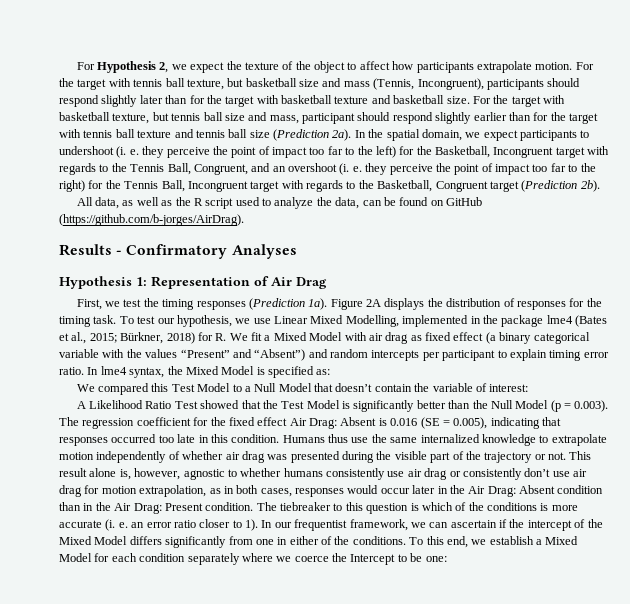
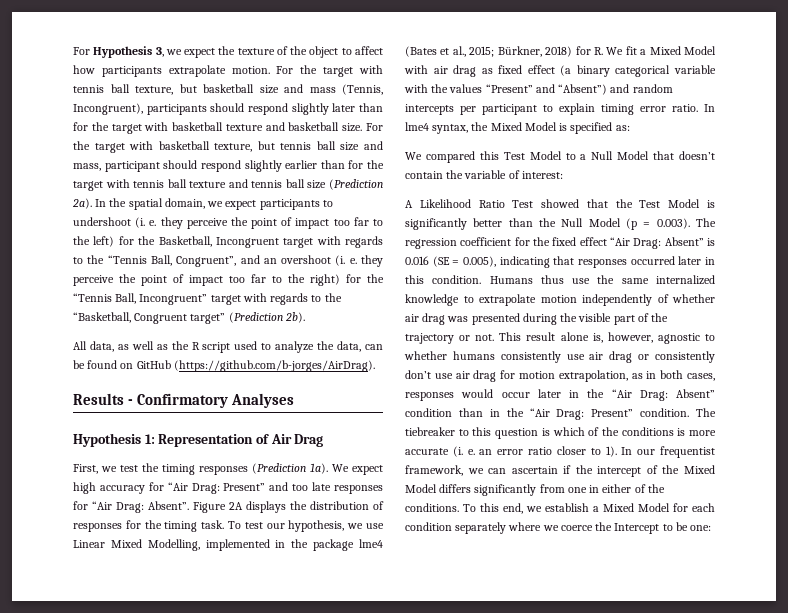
[159,62,169,73] 2, -> [155,47,164,57] 3,
[130,163,248,175] Tennis Ball, Congruent, -> [107,255,237,267] “Tennis Ball, Congruent”,
[124,180,519,192] Tennis Ball, Incongruent target with regards to the Basketball, Congruent target -> [73,293,342,305] [73,312,226,324] “Tennis Ball, Incongruent” target with regards to the “Basketball, Congruent target”
(328, 304) none -> [332,464,383,475] [73,482,383,494] [73,501,189,513] We expect high accuracy for “Air Drag: Present” and too late responses for “Air Drag: Absent”.
[289,417,377,429] Air Drag: Absent -> [610,237,704,249] “Air Drag: Absent”
[158,434,196,443] too late -> [678,256,702,265] later
[468,485,555,497] Air Drag: Absent -> [611,389,715,401] “Air Drag: Absent”
[114,503,203,514] Air Drag: Present -> [529,408,634,420] “Air Drag: Present”

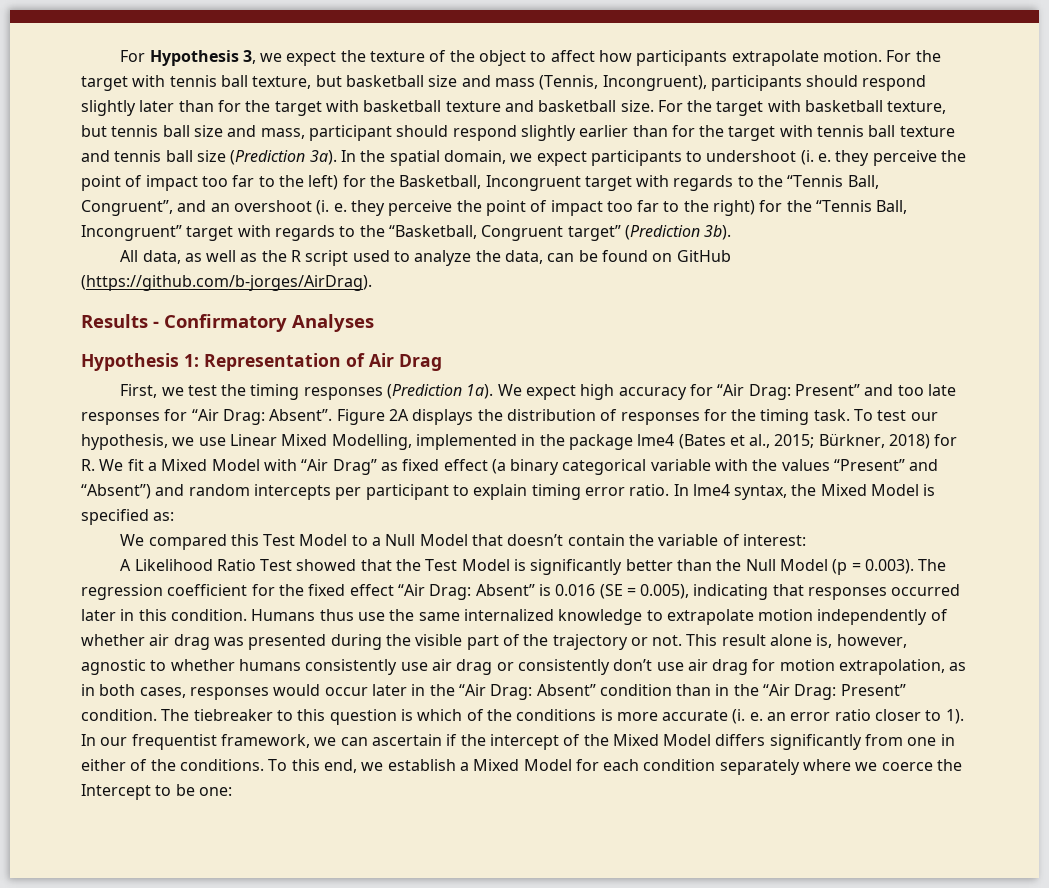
[72,198,92,209] 2a). -> [309,150,337,165] 3a).
[284,312,305,323] 2b). -> [704,225,732,240] 3b).
[433,65,477,77] air drag -> [301,459,377,475] “Air Drag”

